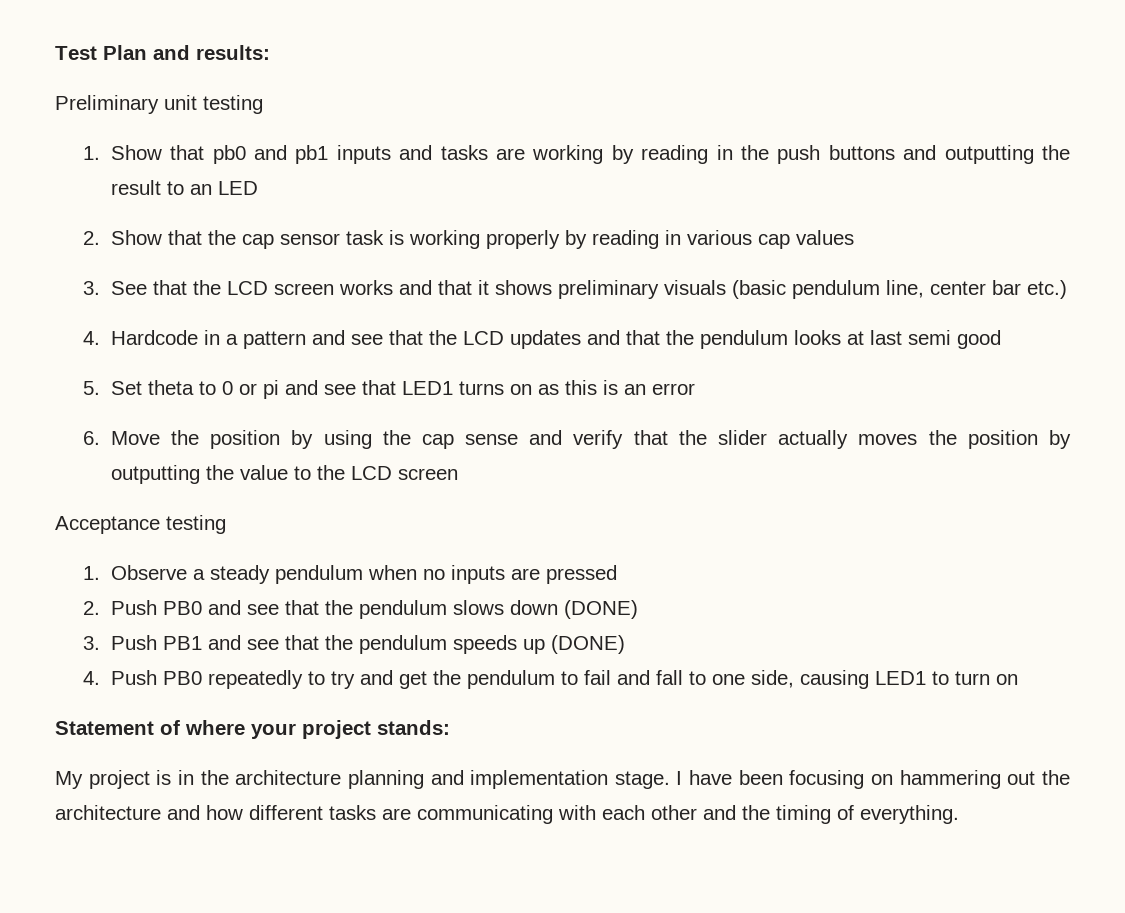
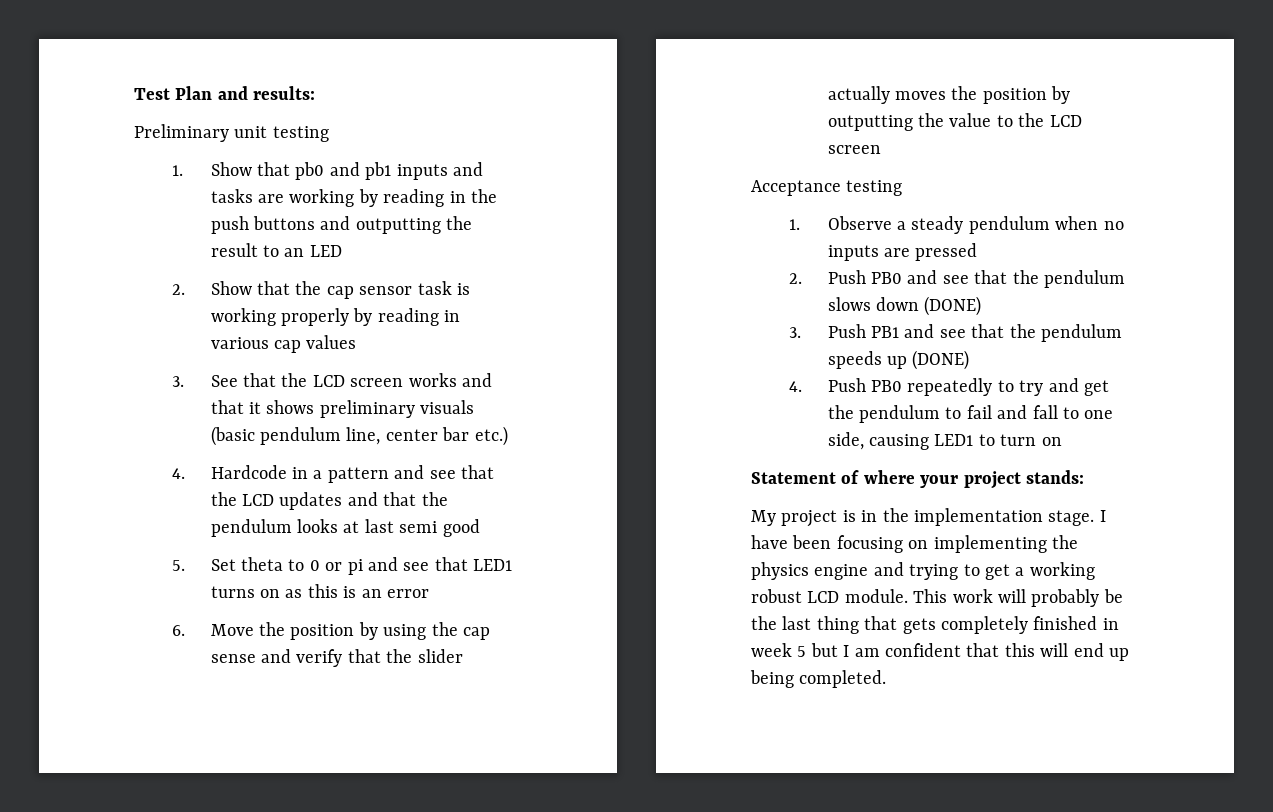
[235,770,464,789] architecture planning and -> (909, 515) none
[899,770,1070,789] [55,805,959,824] hammering out the architecture and how different tasks are communicating with each other and the timing of everything. -> [933,535,1078,553] [751,562,1095,580] [751,589,1123,607] [751,616,1119,634] [751,643,1129,661] [750,670,887,688] implementing the physics engine and trying to get a working robust LCD module. This work will probably be the last thing that gets completely finished in week 5 but I am confident that this will end up being completed.

